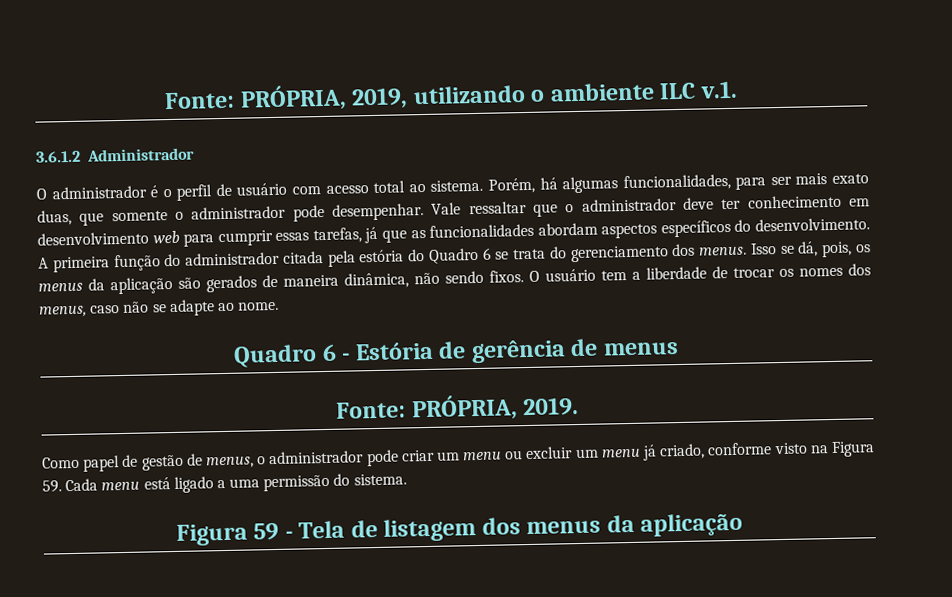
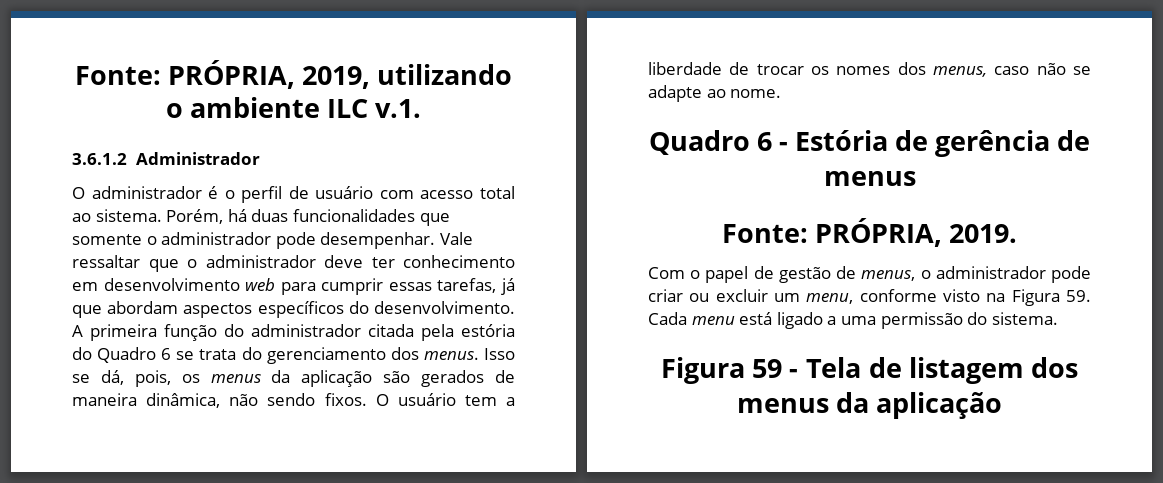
[562,173,869,194] [37,209,72,226] algumas funcionalidades, para ser mais exato duas, -> [251,209,415,222] duas funcionalidades
[410,223,535,239] as funcionalidades -> (102, 311) none
[42,456,80,469] Como -> [648,267,701,279] Com o
[436,451,503,461] um menu -> (683, 295) none
[601,443,706,461] menu já criado, -> [806,293,854,304] menu,

